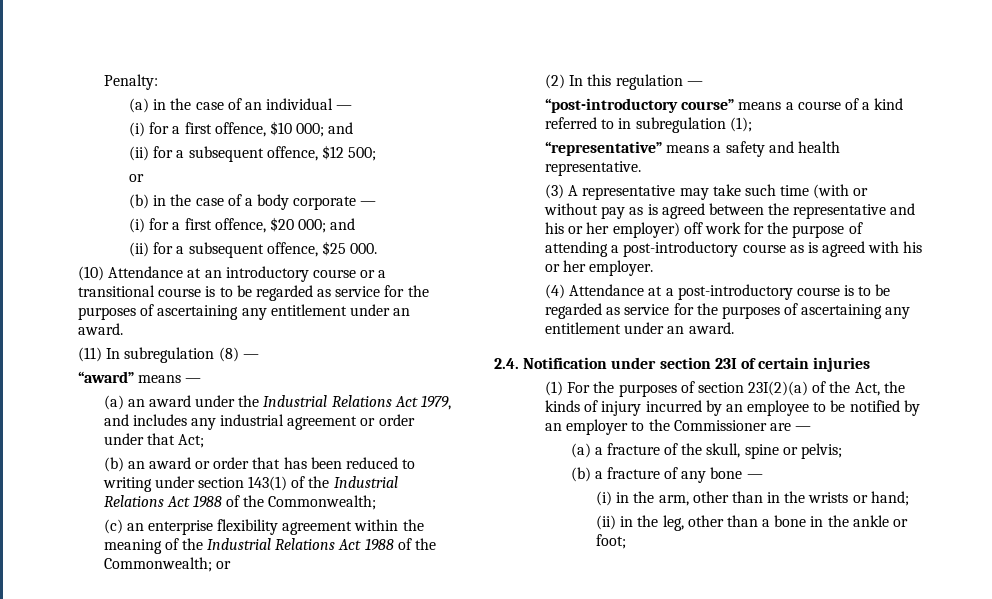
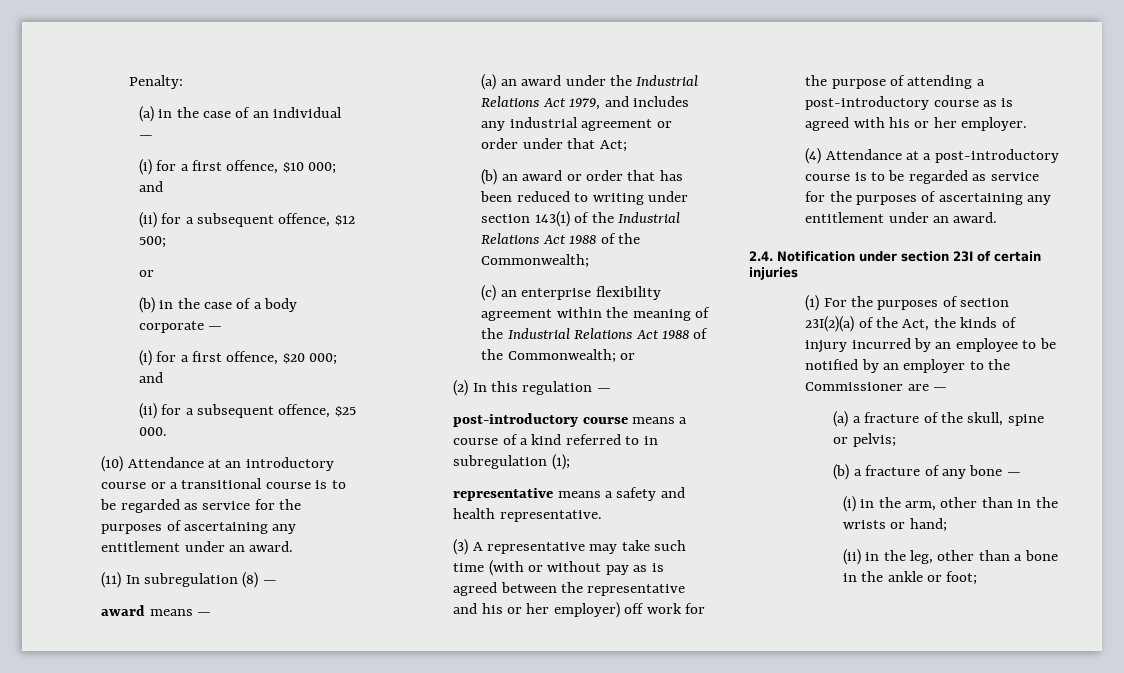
[78,371,135,383] “award” -> [101,605,146,616] award
[545,98,735,113] “post-introductory course” -> [453,413,628,427] post-introductory course
[545,141,663,156] “representative” -> [453,488,554,501] representative

